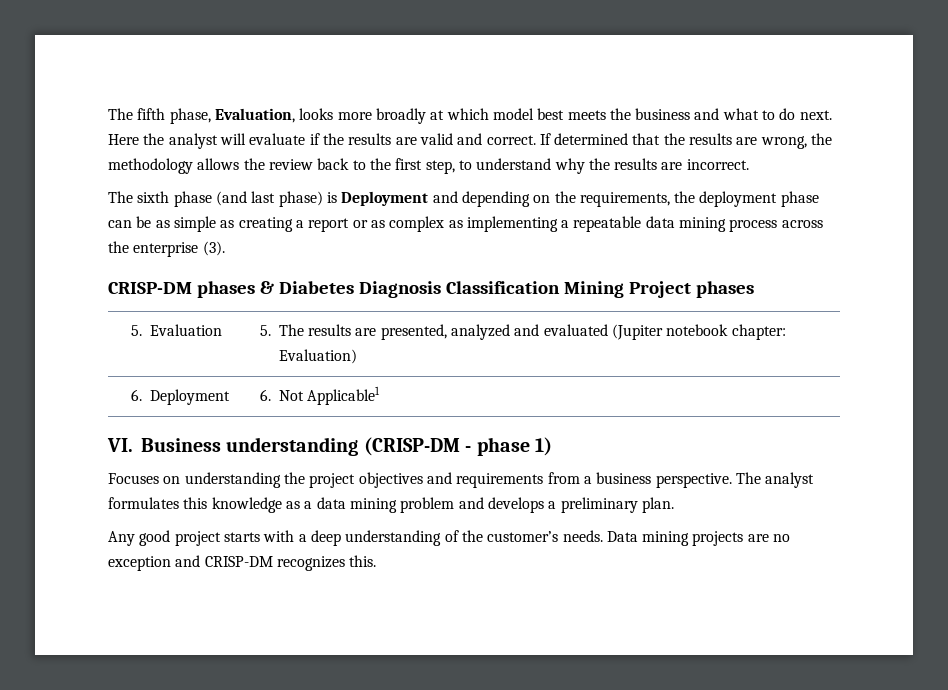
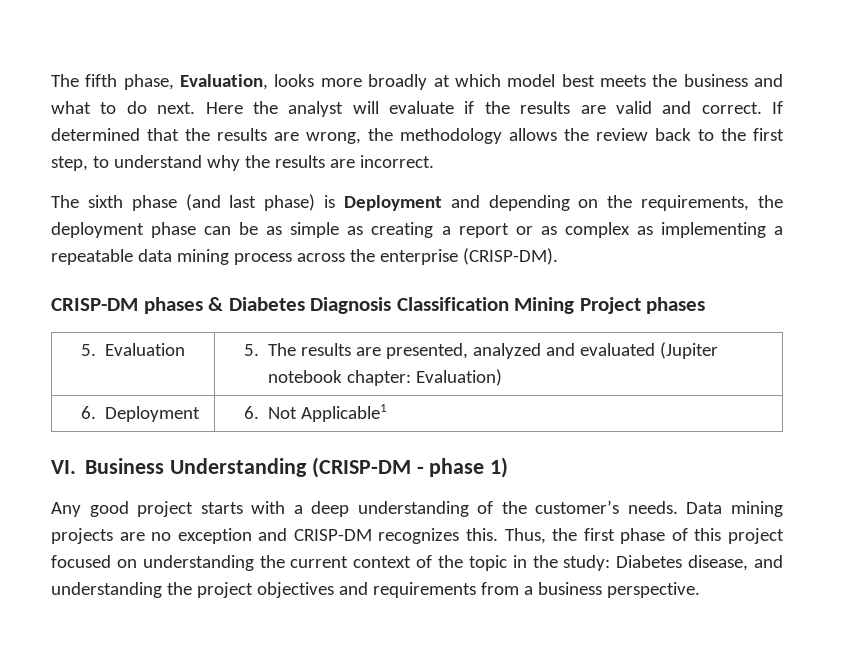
[202,241,225,256] (3). -> [462,248,558,265] (CRISP-DM).
[226,437,359,456] understanding -> [170,458,308,477] Understanding
[108,472,815,488] [108,497,674,513] // Focuses on understanding the project objectives and requirements from a business perspective. The analyst formulates this knowledge as a data mining problem and develops a preliminary plan. -> (509, 467) none
(377, 561) none -> [504,528,784,544] [51,555,783,571] [51,582,700,598] Thus, the first phase of this project focused on understanding the current context of the topic in the study: Diabetes disease, and understanding the project objectives and requirements from a business perspective.

